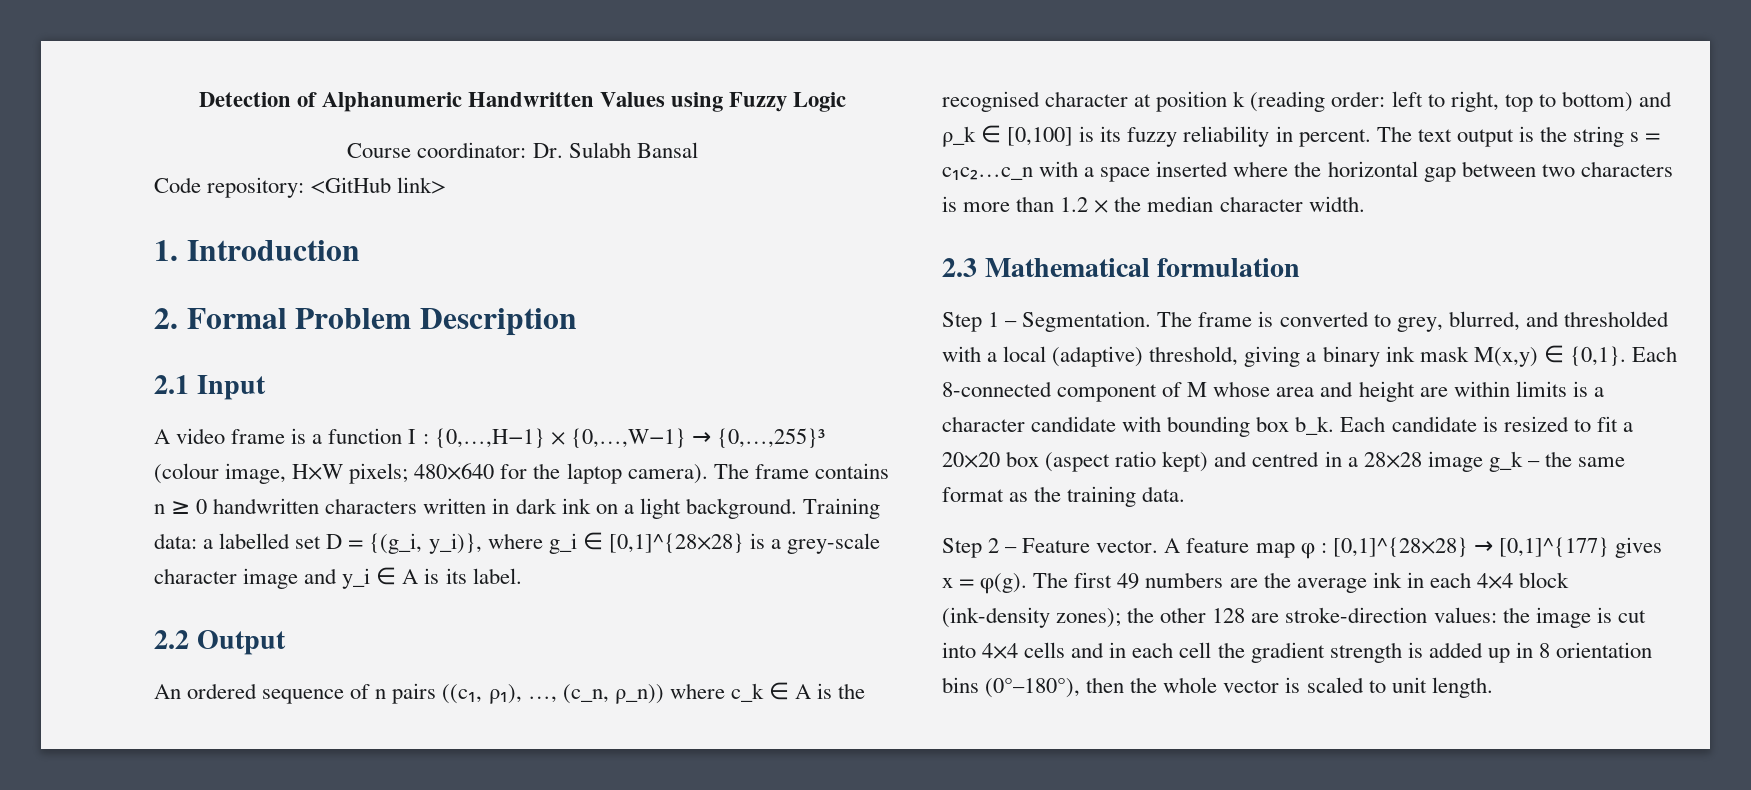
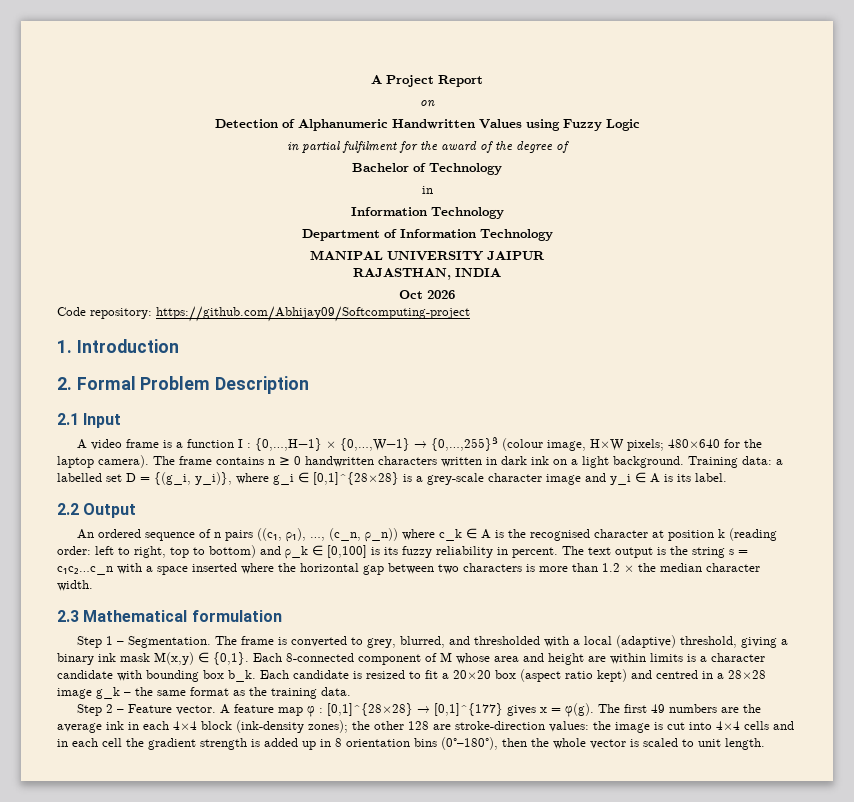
(198, 99) none -> [371,75,483,87] [420,100,435,107] A Project Report // on //
[347,142,698,158] Course coordinator: Dr. Sulabh Bansal -> [287,141,569,153] [352,163,502,175] [421,186,433,194] [350,207,504,219] [301,229,553,241] [310,250,545,261] [353,268,501,280] [399,290,455,299] in partial fulfilment for the award of the degree of // Bachelor of Technology // in // Information Technology // Department of Information Technology // MANIPAL UNIVERSITY JAIPUR // RAJASTHAN, INDIA // Oct 2026
[310,177,447,194] <GitHub link> -> [156,306,470,322] https://github.com/Abhijay09/Softcomputing-project

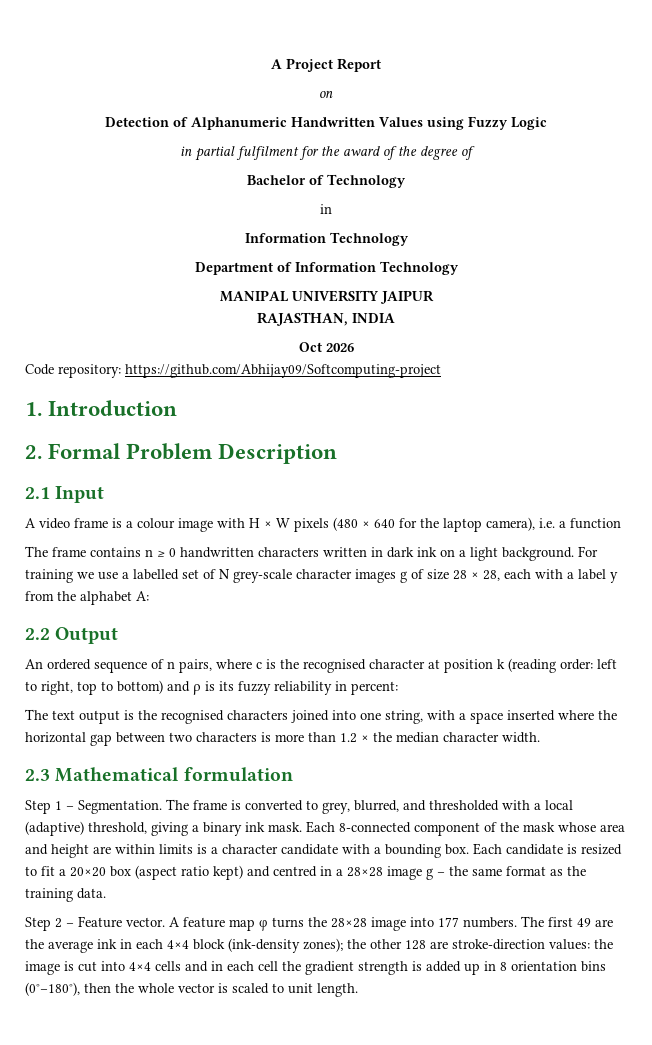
[187,437,763,451] [57,455,149,468] function I : {0,…,H−1} × {0,…,W−1} → {0,…,255}³ (colour image, H×W pixels; 480×640 for the laptop camera). -> [137,517,621,532] colour image with H × W pixels (480 × 640 for the laptop camera), i.e. a function //
[688,456,783,468] [57,472,727,485] Training data: a labelled set D = {(g_i, y_i)}, where g_i ∈ [0,1]^{28×28} is a grey-scale character image and y_i ∈ A is its label. -> [578,546,598,557] [25,569,618,583] [25,591,149,605] For training we use a labelled set of N grey-scale character images g of size 28 × 28, each with a label y from the alphabet A:
[225,528,492,542] pairs ((c₁, ρ₁), …, (c_n, ρ_n)) where c_k ∈ A -> [179,659,262,673] pairs, where c
[285,545,367,559] ρ_k ∈ [0,100] -> [193,684,201,695] ρ
[512,547,558,558] percent. -> [351,681,398,695] percent: //
[692,547,748,558] [57,566,113,575] string s = c₁c₂…c_n -> [161,710,423,724] recognised characters joined into one string,
[120,652,249,665] mask M(x,y) ∈ {0,1}. -> [268,822,302,832] mask.
[440,652,452,662] M -> [500,822,555,832] the mask
[146,670,256,682] bounding box b_k. -> [374,844,469,858] a bounding box.
[96,687,120,699] g_k -> [426,868,433,880] g
[319,703,595,717] : [0,1]^{28×28} → [0,1]^{177} gives x = φ(g). -> [272,917,517,931] turns the 28×28 image into 177 numbers.
[669,704,718,713] numbers -> (591, 922) none

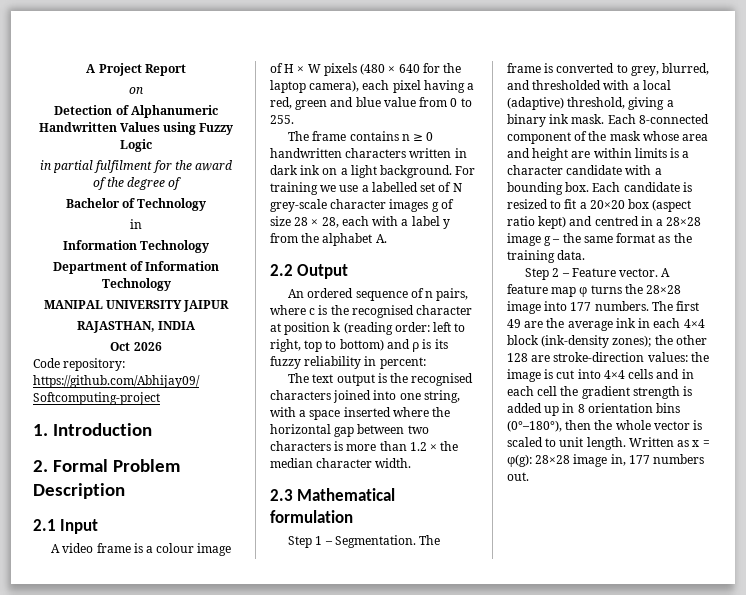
[217,518,245,528] with -> [270,63,283,73] of
[539,518,621,529] i.e. a function -> [362,80,475,93] [270,97,472,110] [270,115,294,124] each pixel having a red, green and blue value from 0 to 255.
[136,591,149,601] A: -> [375,234,387,243] A.
(358, 990) none -> [628,437,710,447] [507,454,705,467] [507,472,529,481] Written as x = φ(g): 28×28 image in, 177 numbers out.

